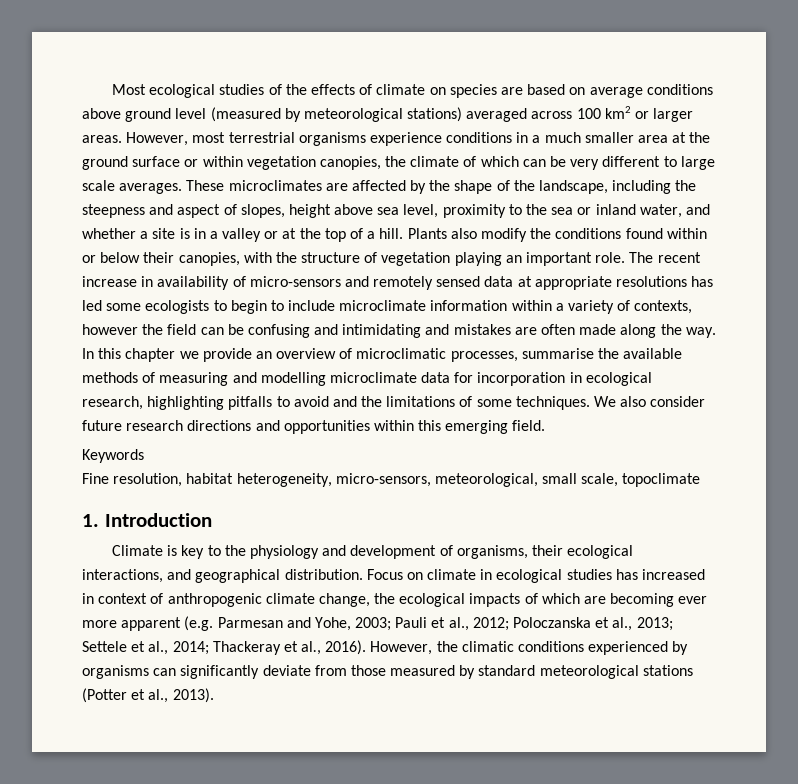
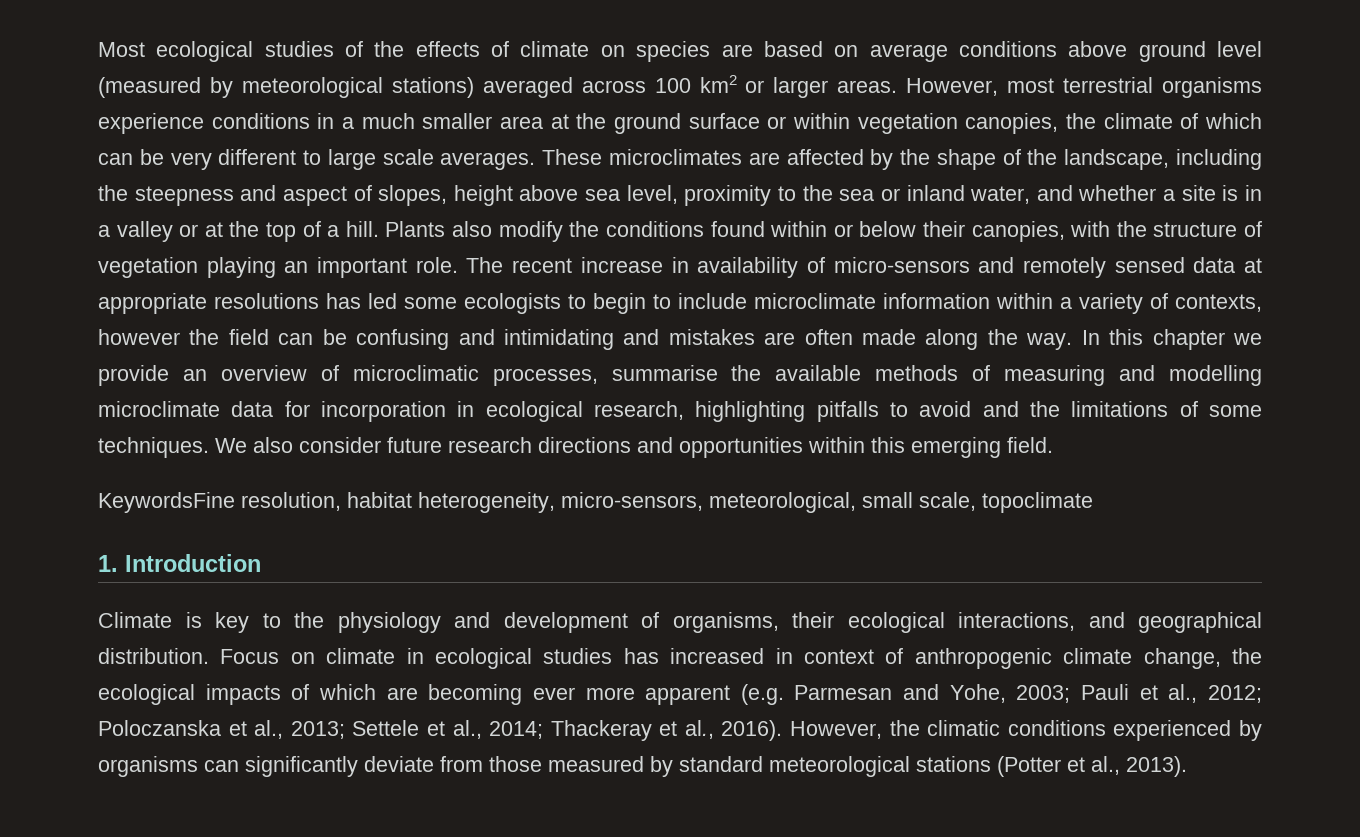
[82,449,144,463] [82,473,109,484] Keywords // Fine -> [98,492,235,513] KeywordsFine

